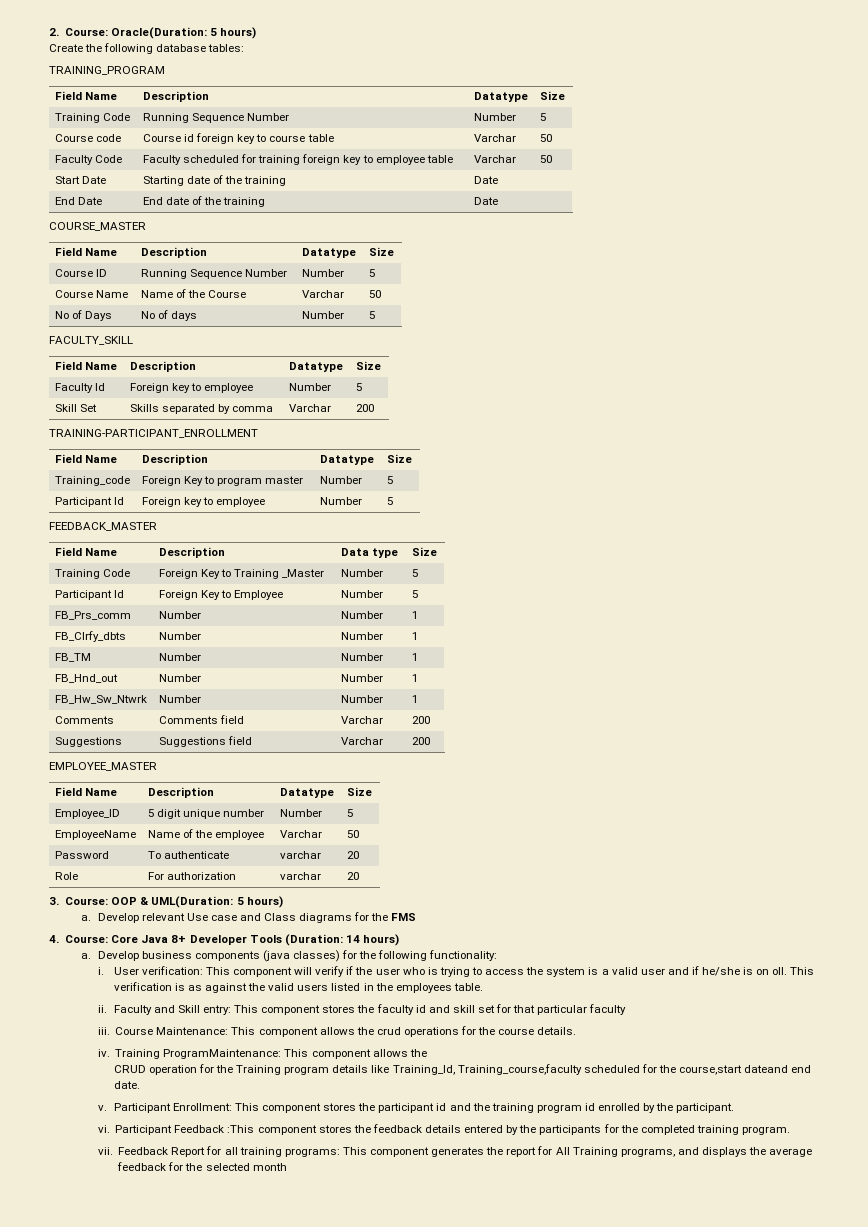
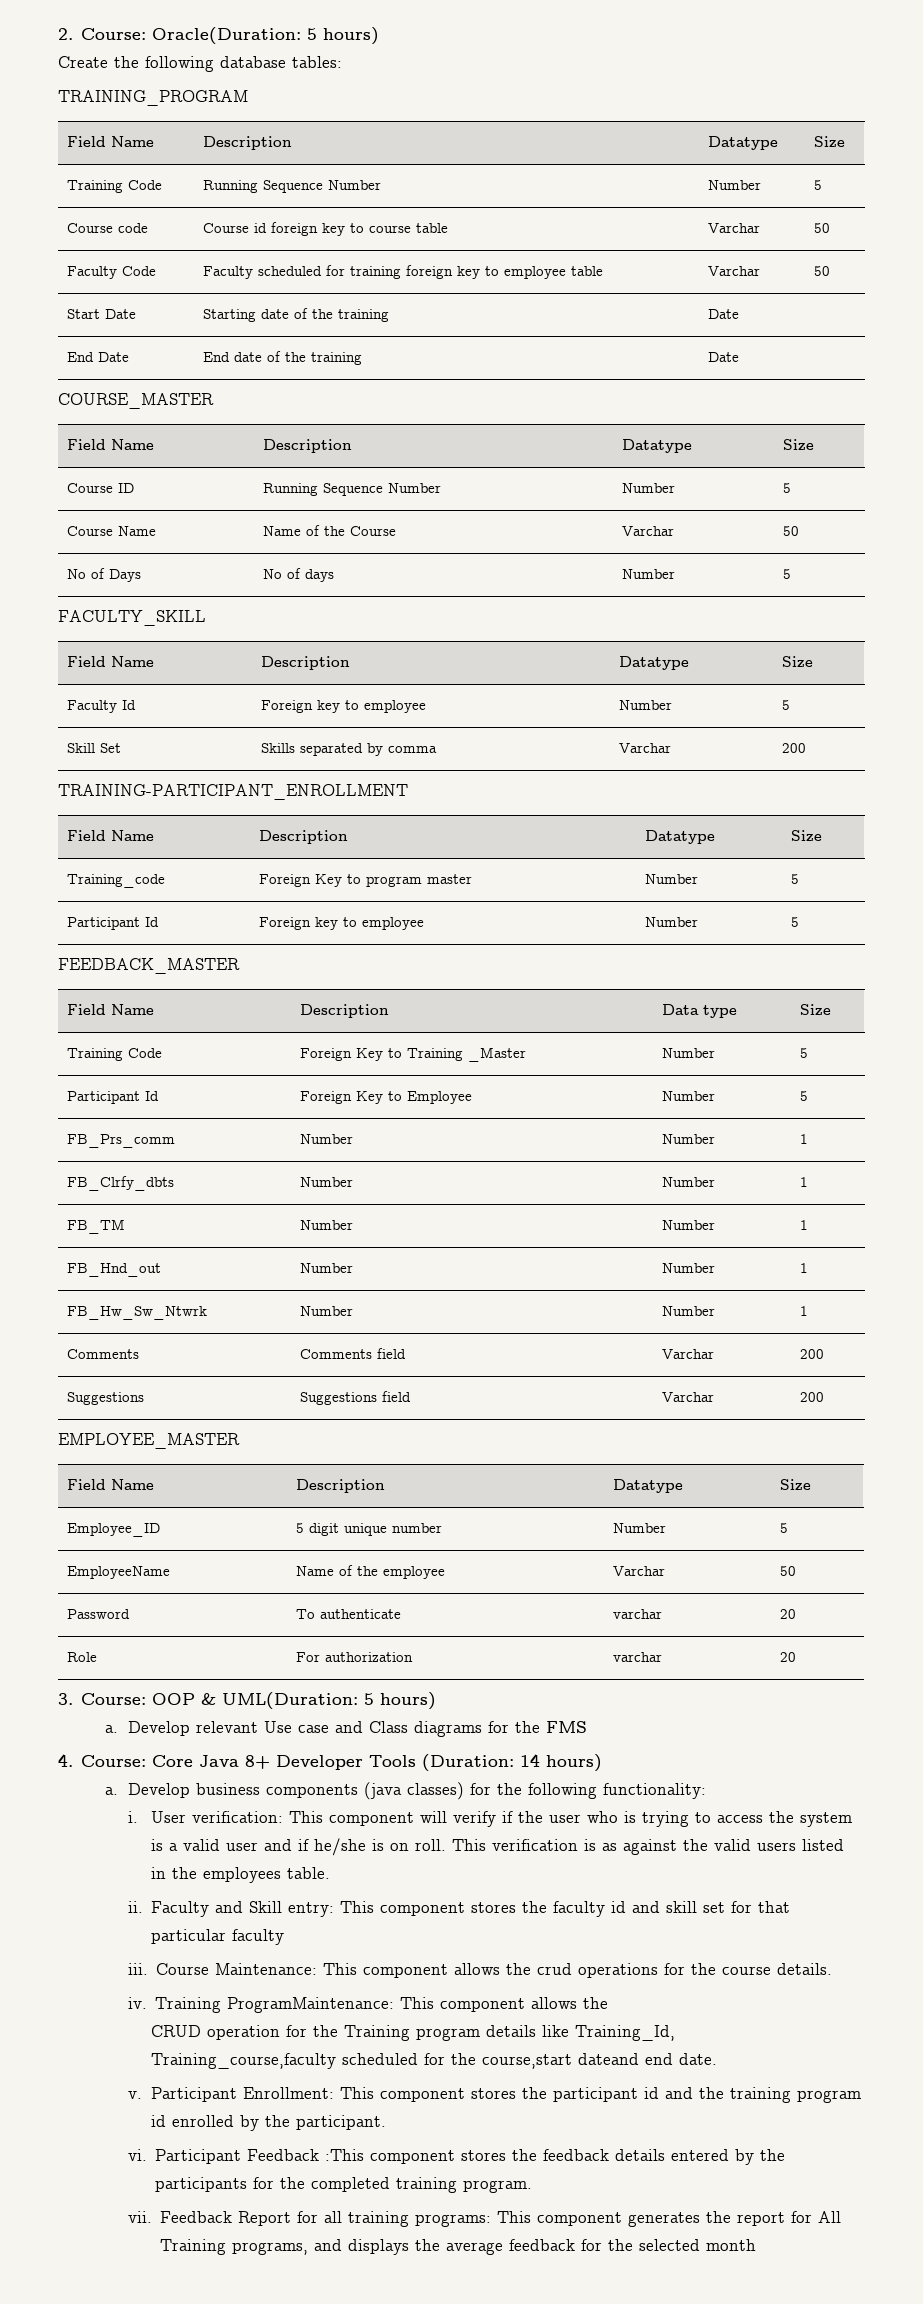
[772,967,788,975] oll. -> [415,1839,447,1851] roll.

